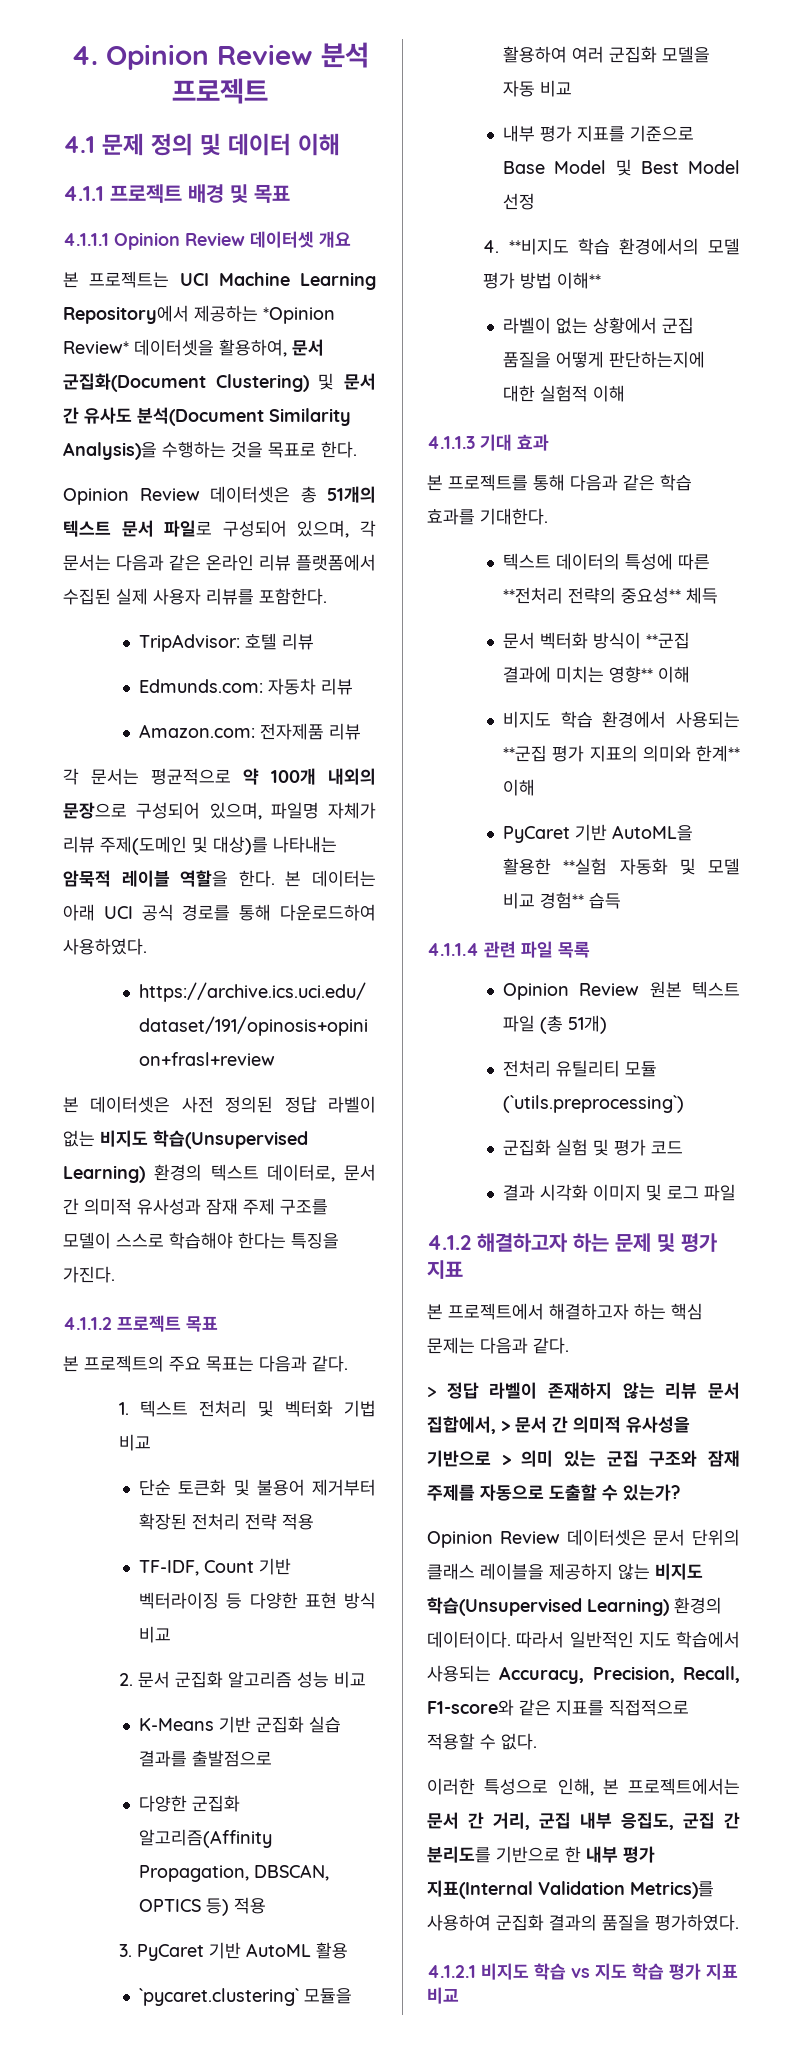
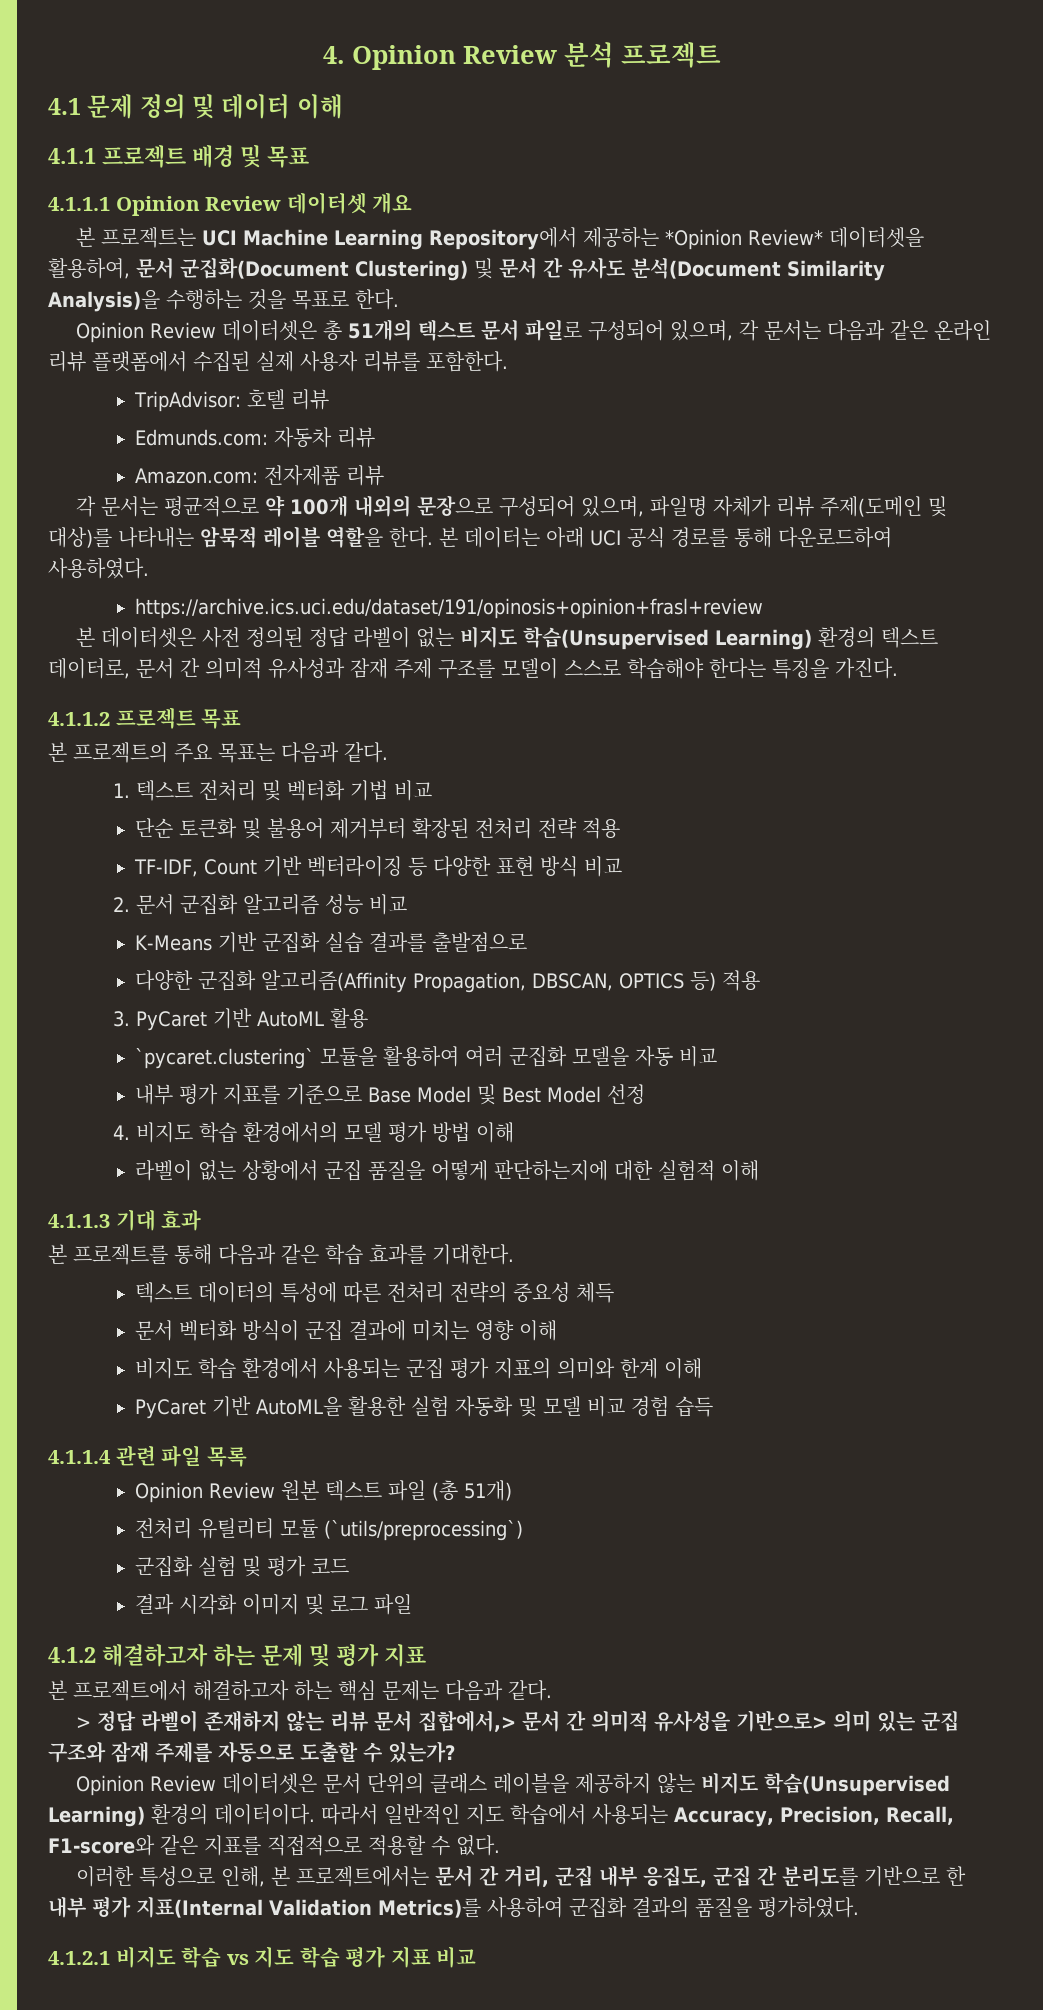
[508,238,569,255] **비지도 -> [135,1122,193,1143] 비지도
[557,272,602,289] 이해** -> [475,1122,514,1143] 이해
[503,587,682,604] **전처리 전략의 중요성** -> [386,1282,570,1303] 전처리 전략의 중요성
[646,632,691,649] **군집 -> [304,1320,343,1341] 군집
[609,666,654,683] 영향** -> [474,1320,514,1341] 영향
[503,745,548,762] **군집 -> [405,1358,444,1379] 군집
[696,745,740,762] 한계** -> [619,1358,658,1379] 한계
[563,858,608,875] **실험 -> [410,1396,449,1417] 실험
[540,892,585,909] 경험** -> [630,1396,669,1417] 경험
[503,1095,685,1113] (`utils.preprocessing`) -> [323,1520,523,1541] (`utils/preprocessing`)
[427,1416,510,1434] 집합에서, > -> [418,1710,517,1732] 집합에서,>
[427,1450,511,1467] 기반으로 > -> [736,1710,828,1732] 기반으로>

